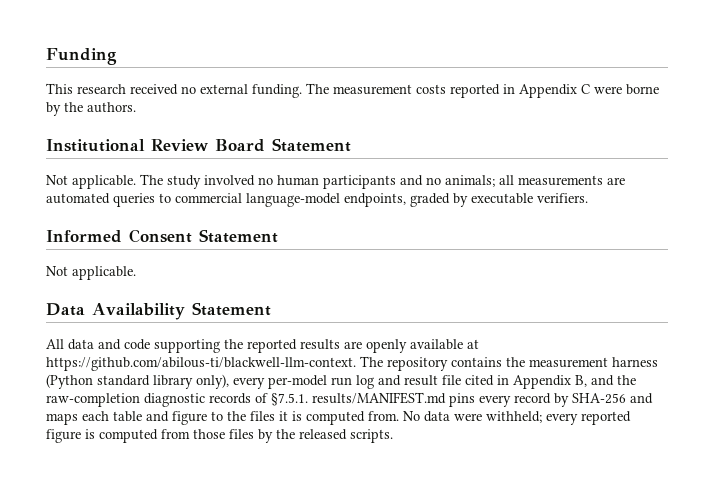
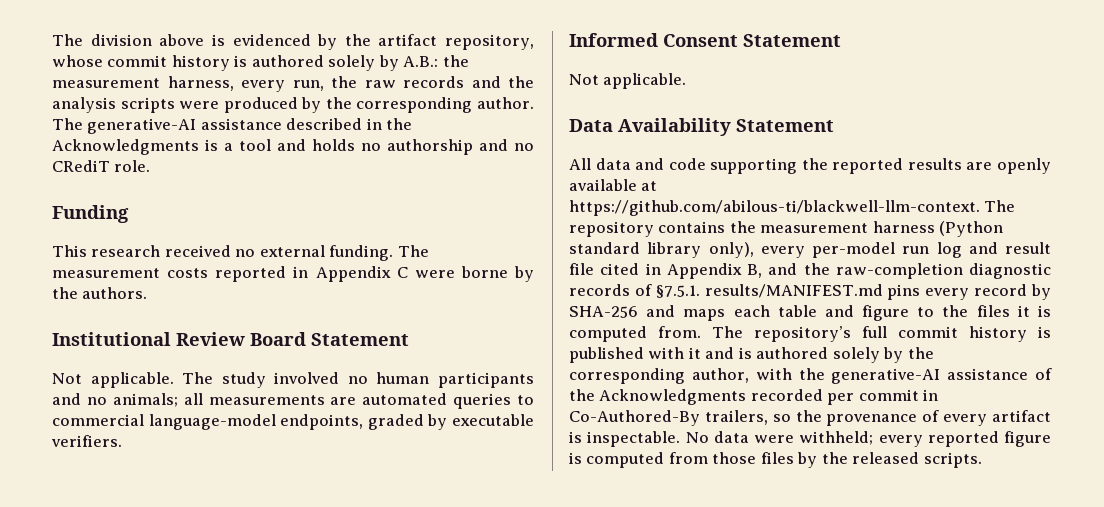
(46, 56) none -> [52,34,534,50] [52,55,469,71] [52,76,534,92] [52,97,534,113] [52,118,413,134] [52,139,534,155] [52,160,151,172] The division above is evidenced by the artifact repository, whose commit history is authored solely by A.B.: the measurement harness, every run, the raw records and the analysis scripts were produced by the corresponding author. The generative-AI assistance described in the Acknowledgments is a tool and holds no authorship and no CRediT role. //
(399, 416) none -> [712,326,1051,342] [569,347,934,363] [569,368,1052,384] [569,389,939,405] [569,410,1051,426] [569,431,681,447] The repository’s full commit history is published with it and is authored solely by the corresponding author, with the generative-AI assistance of the Acknowledgments recorded per commit in Co-Authored-By trailers, so the provenance of every artifact is inspectable.

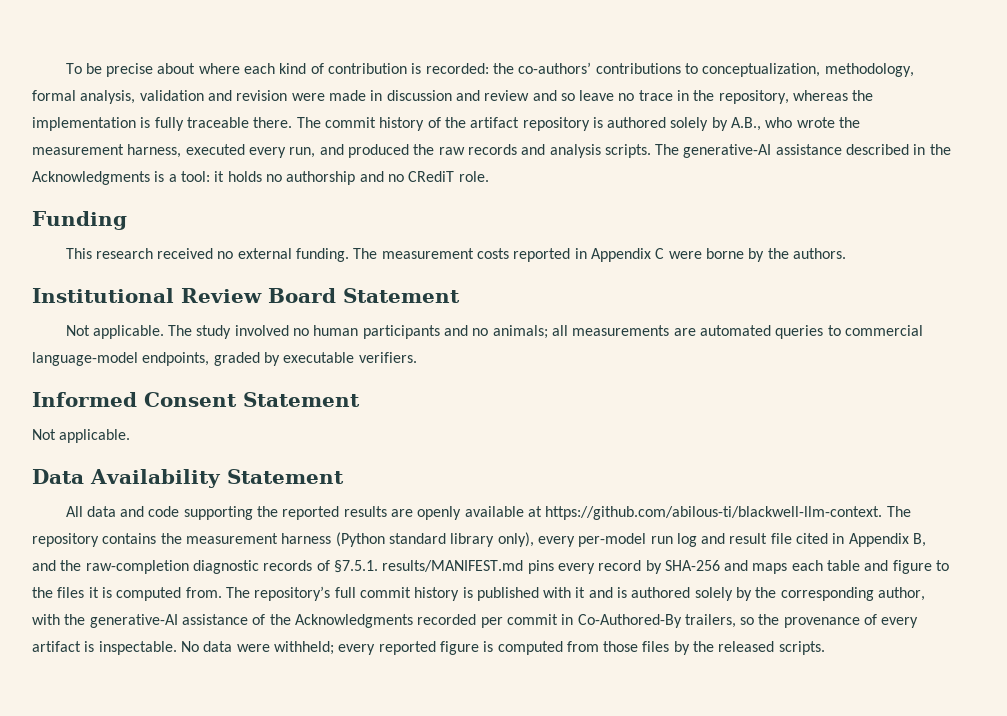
[52,34,534,50] [52,55,439,71] The division above is evidenced by the artifact repository, whose commit history is authored solely by A.B.: -> [65,62,914,77] [32,90,874,104] [32,117,835,131] To be precise about where each kind of contribution is recorded: the co-authors’ contributions to conceptualization, methodology, formal analysis, validation and revision were made in discussion and review and so leave no trace in the repository, whereas the implementation is fully traceable there. The commit history of the artifact repository is authored solely by A.B., who wrote
(234, 83) none -> [185,144,245,155] executed
(324, 85) none -> [319,144,409,158] and produced
[508,76,534,88] [52,97,534,113] the analysis scripts were produced by the corresponding author. -> [549,144,651,158] analysis scripts.
[239,139,306,151] tool and -> [180,171,225,182] tool: it

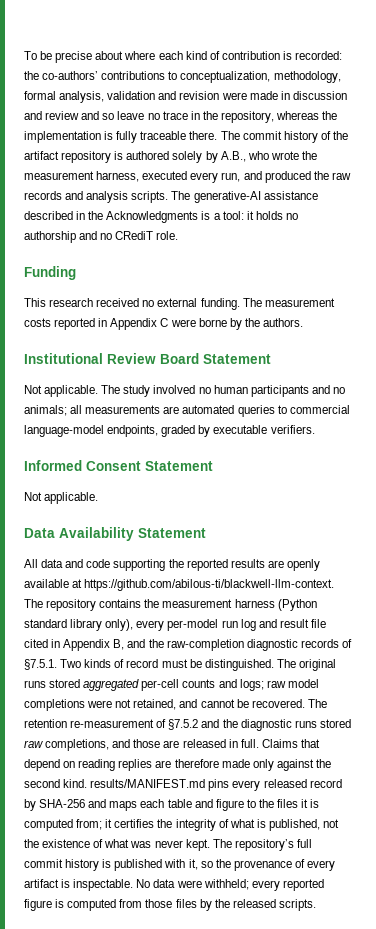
(378, 566) none -> [60,659,336,671] [24,679,319,691] [24,699,327,711] [24,719,351,731] [24,739,320,751] [24,759,331,771] [24,779,88,788] Two kinds of record must be distinguished. The original runs stored aggregated per-cell counts and logs; raw model completions were not retained, and cannot be recovered. The retention re-measurement of §7.5.2 and the diagnostic runs stored raw completions, and those are released in full. Claims that depend on reading replies are therefore made only against the second kind.
(595, 568) none -> [263,779,307,788] released
[185,587,222,598] from. -> [76,819,340,831] [24,839,210,851] from; it certifies the integrity of what is published, not the existence of what was never kept.
[575,587,926,601] [32,614,736,628] it and is authored solely by the corresponding author, with the generative-AI assistance of the Acknowledgments recorded per commit in Co-Authored-By trailers, -> [188,859,198,870] it,

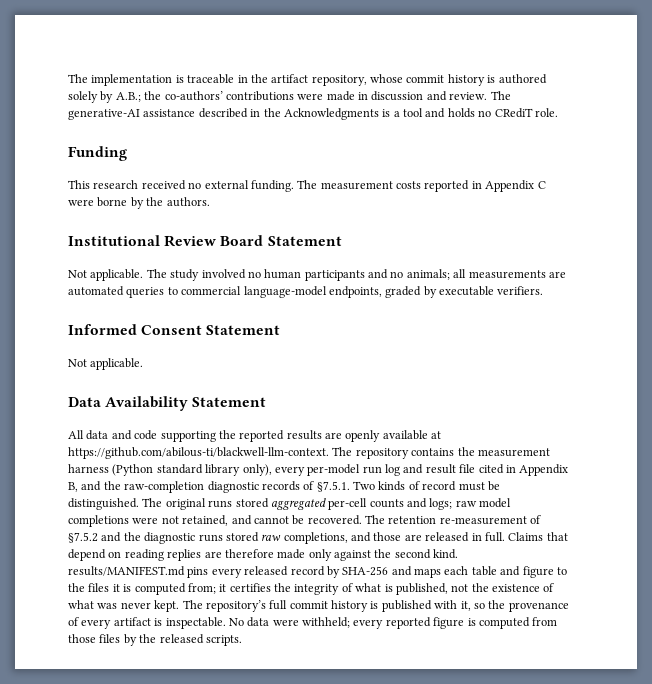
[24,51,343,63] [24,71,341,83] [24,91,220,103] To be precise about where each kind of contribution is recorded: the co-authors’ contributions to conceptualization, methodology, formal analysis, validation and revision -> [68,74,547,86] [68,91,294,103] The implementation is traceable in the artifact repository, whose commit history is authored solely by A.B.; the co-authors’ contributions
[45,111,338,123] [24,131,348,143] [24,151,317,163] [24,171,351,183] [24,191,169,203] review and so leave no trace in the repository, whereas the implementation is fully traceable there. The commit history of the artifact repository is authored solely by A.B., who wrote the measurement harness, executed every run, and produced the raw records and analysis scripts. -> [449,92,488,100] review.
[222,211,298,220] [24,231,98,243] tool: it holds no authorship and -> [403,108,475,118] tool and holds

